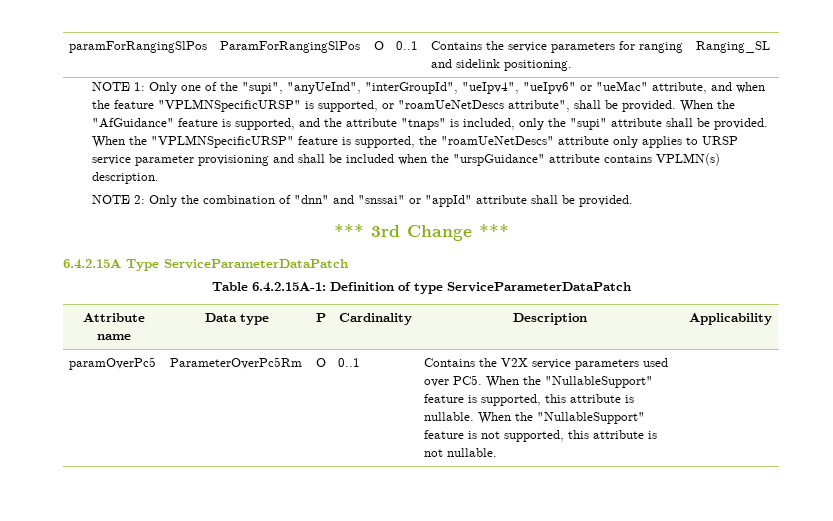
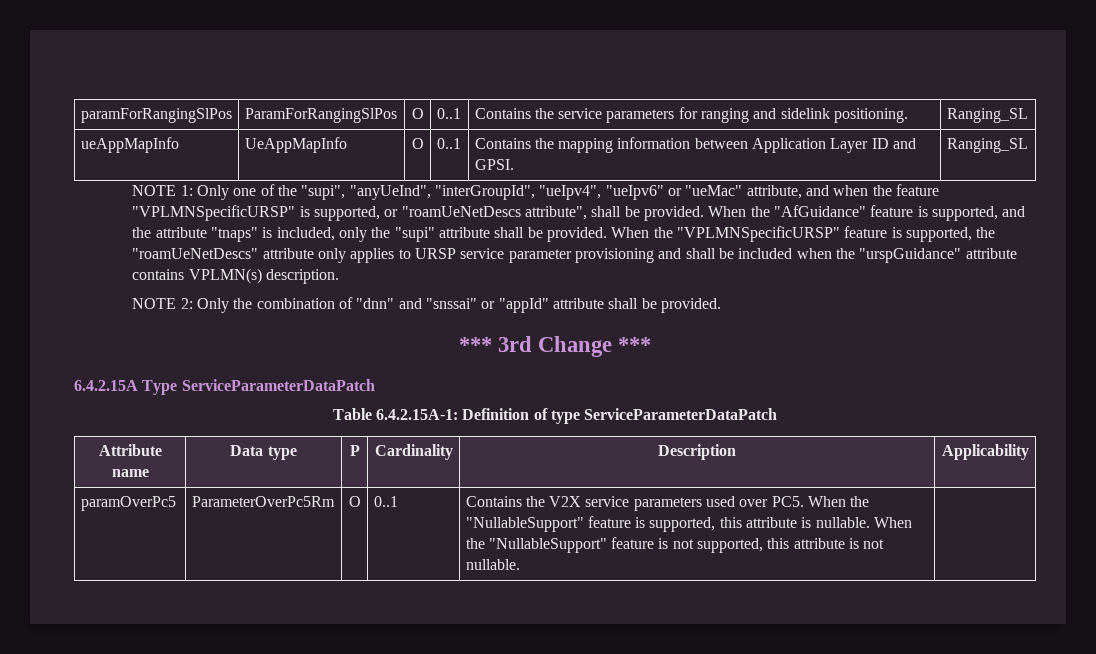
(771, 47) none -> [80,137,179,153] [244,137,347,153] [411,138,424,149] [436,138,461,149] [474,137,917,153] [474,159,514,170] [946,138,1028,153] // ueAppMapInfo | UeAppMapInfo | O | 0..1 | Contains the mapping information between Application Layer ID and GPSI. | Ranging_SL

